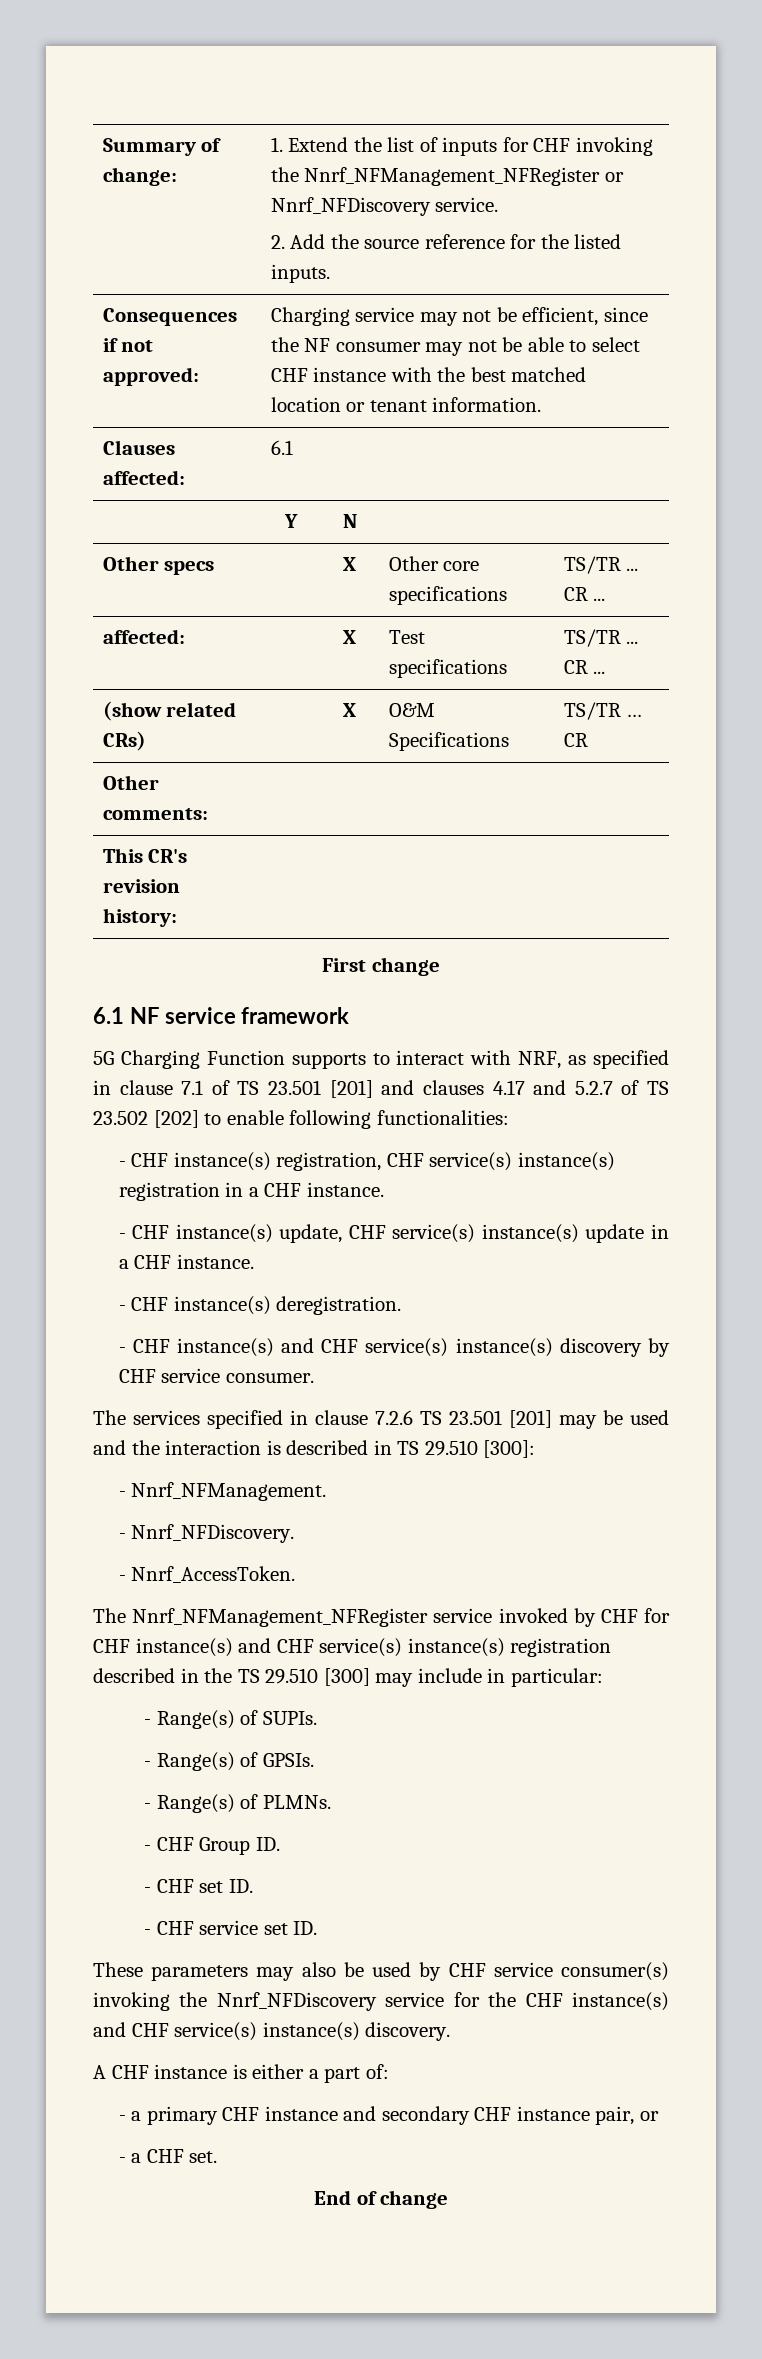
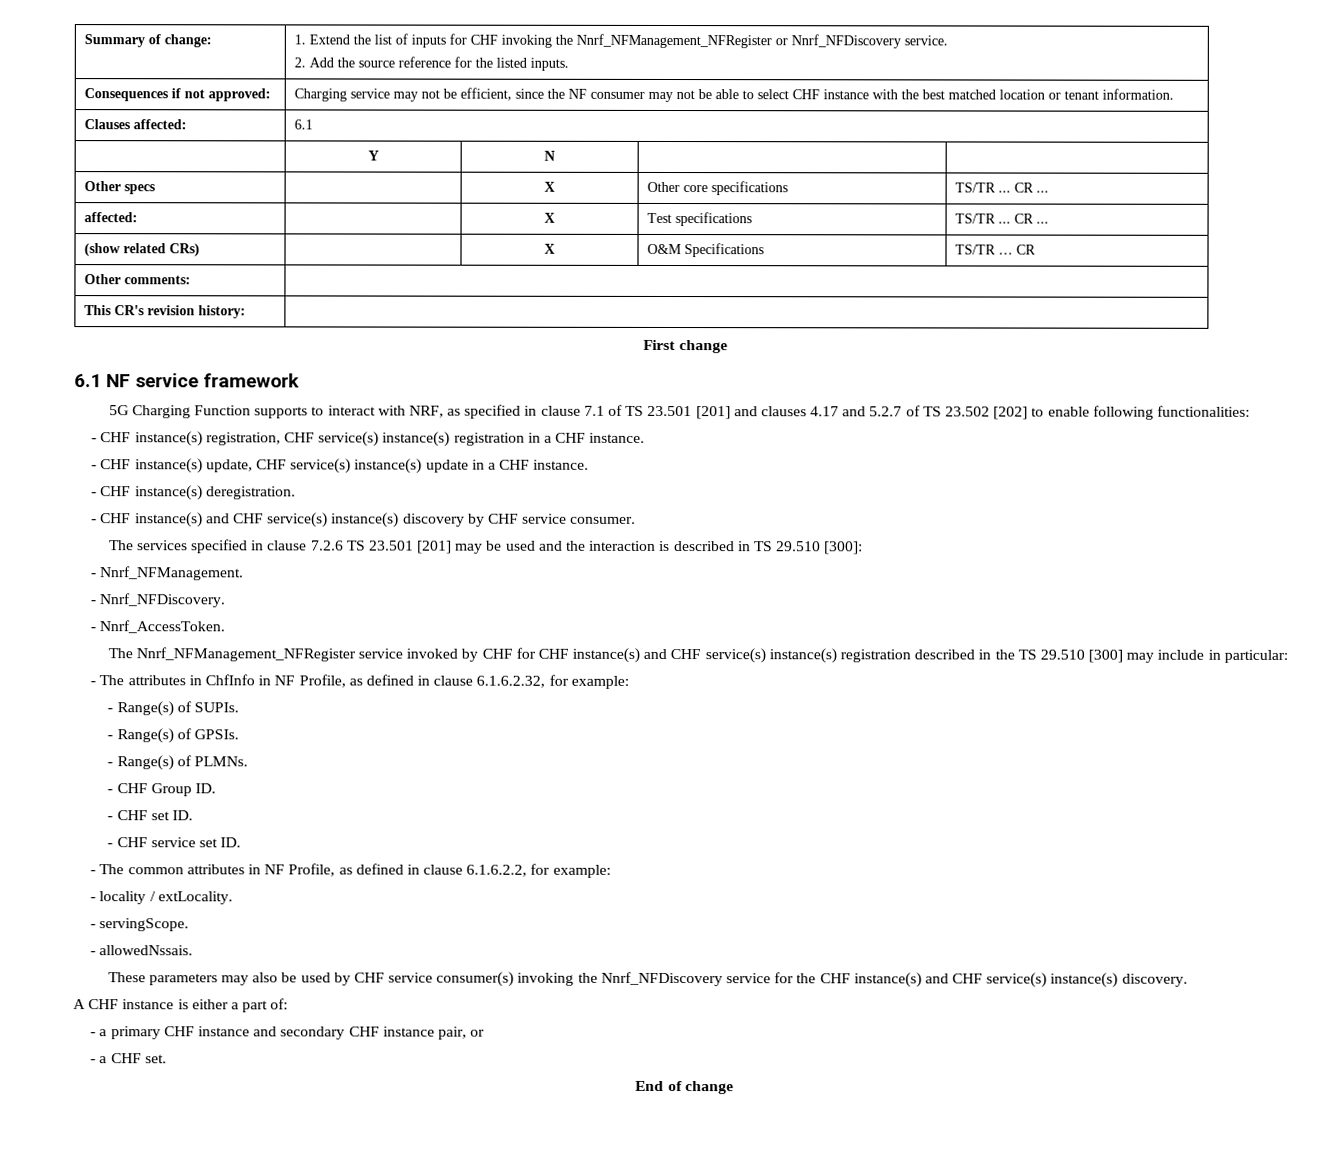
(603, 1677) none -> [90,674,629,689] // - The attributes in ChfInfo in NF Profile, as defined in clause 6.1.6.2.32, for example:
(318, 1928) none -> [90,863,611,878] [90,891,233,905] [90,918,190,932] [90,945,194,956] // - The common attributes in NF Profile, as defined in clause 6.1.6.2.2, for example: // - locality / extLocality. // - servingScope. // - allowedNssais.

